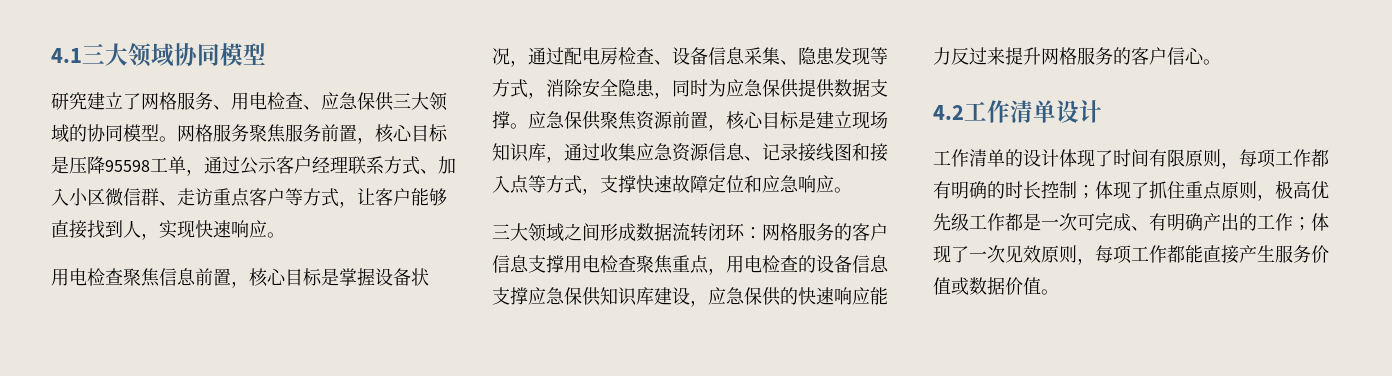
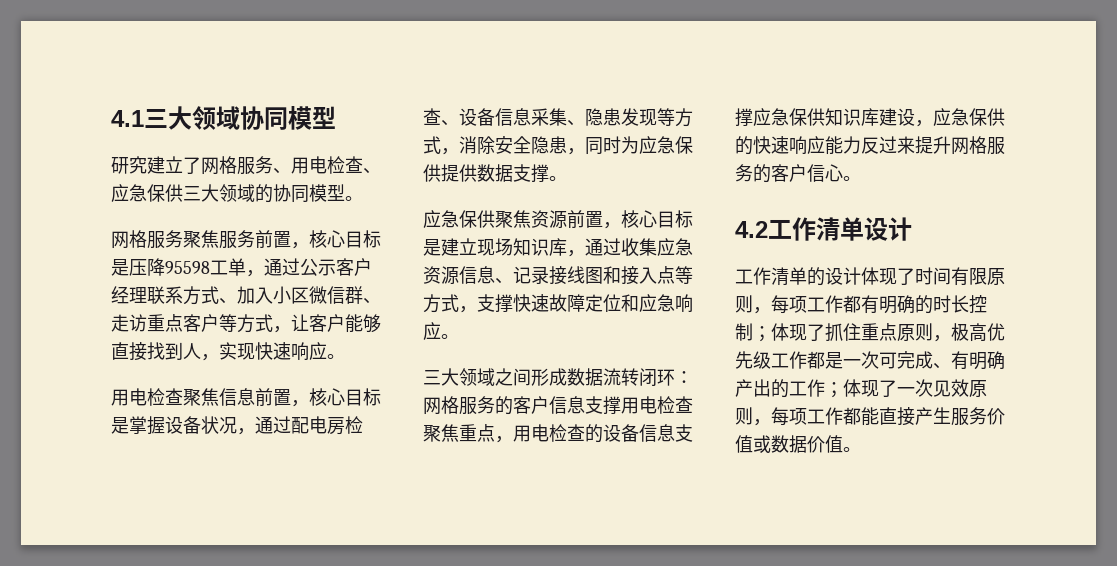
(177, 139) none -> (363, 198) //
(528, 126) none -> (567, 178) //

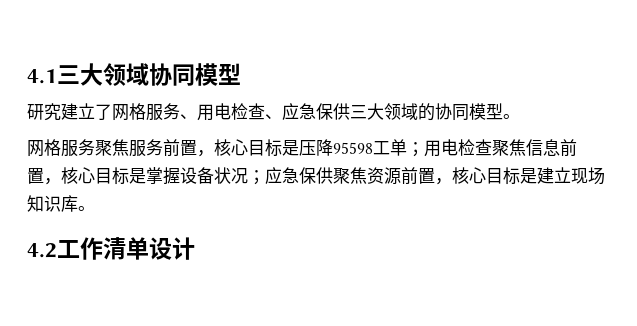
[246,258,372,277] [111,286,381,305] [111,314,381,333] [111,342,345,361] ，通过公示客户经理联系方式、加入小区微信群、走访重点客户等方式，让客户能够直接找到人，实现快速响应。 // -> [407,142,424,157] ；
[237,416,363,435] [423,108,693,127] [423,136,693,155] [423,164,567,182] ，通过配电房检查、设备信息采集、隐患发现等方式，消除安全隐患，同时为应急保供提供数据支撑。 // -> [248,170,265,185] ；
[567,238,693,257] [423,266,693,285] [423,294,693,313] [423,322,459,340] [423,368,693,387] [423,396,693,415] [423,424,693,443] [735,108,1005,127] [735,136,1005,155] [735,164,843,183] ，通过收集应急资源信息、记录接线图和接入点等方式，支撑快速故障定位和应急响应。 // 三大领域之间形成数据流转闭环：网格服务的客户信息支撑用电检查聚焦重点，用电检查的设备信息支撑应急保供知识库建设，应急保供的快速响应能力反过来提升网格服务的客户信心 -> (78, 203) none
[735,267,1005,286] [735,295,987,314] [735,323,1005,342] [735,351,1005,370] [735,379,987,398] [735,407,1005,426] [735,435,861,453] // 工作清单的设计体现了时间有限原则，每项工作都有明确的时长控制；体现了抓住重点原则，极高优先级工作都是一次可完成、有明确产出的工作；体现了一次见效原则，每项工作都能直接产生服务价值或数据价值。 -> (195, 248) none

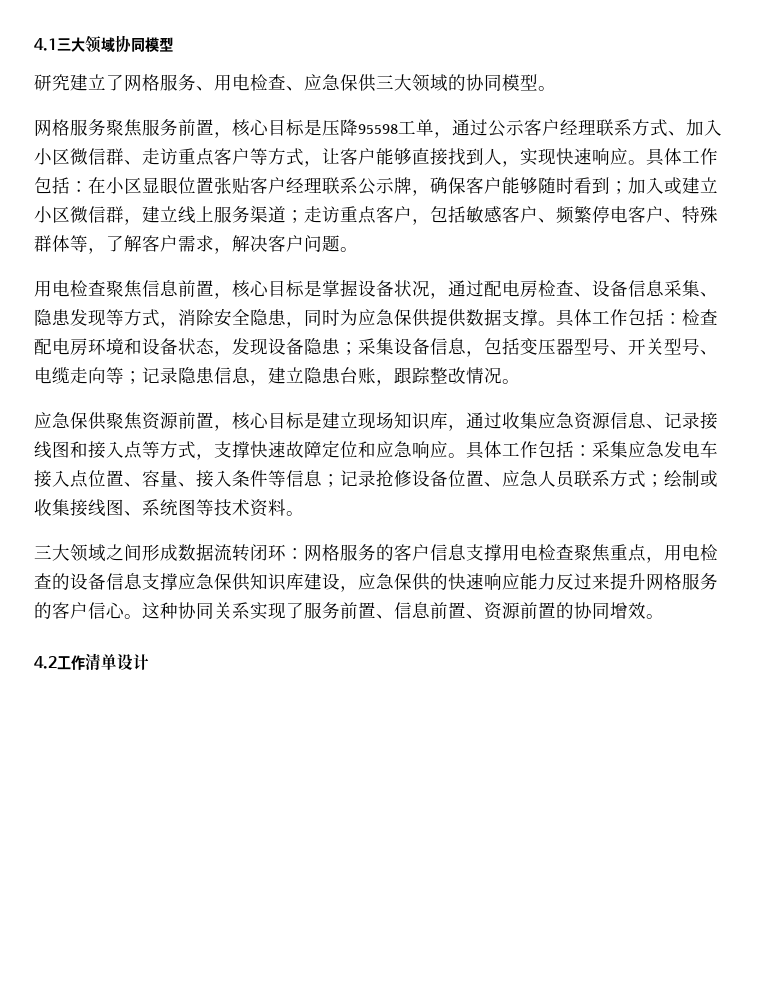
[407,142,424,157] ； -> [434,119,722,138] [34,148,718,167] [34,177,718,196] [34,206,718,225] [34,235,358,254] ，通过公示客户经理联系方式、加入小区微信群、走访重点客户等方式，让客户能够直接找到人，实现快速响应。具体工作包括：在小区显眼位置张贴客户经理联系公示牌，确保客户能够随时看到；加入或建立小区微信群，建立线上服务渠道；走访重点客户，包括敏感客户、频繁停电客户、特殊群体等，了解客户需求，解决客户问题。 //
[248,170,265,185] ； -> [430,280,718,299] [34,308,718,328] [34,338,718,357] [34,367,520,386] ，通过配电房检查、设备信息采集、隐患发现等方式，消除安全隐患，同时为应急保供提供数据支撑。具体工作包括：检查配电房环境和设备状态，发现设备隐患；采集设备信息，包括变压器型号、开关型号、电缆走向等；记录隐患信息，建立隐患台账，跟踪整改情况。 //
(78, 203) none -> [448,412,718,431] [34,440,718,460] [34,470,718,488] [34,499,304,517] [34,543,718,563] [34,572,718,592] [34,602,646,620] ，通过收集应急资源信息、记录接线图和接入点等方式，支撑快速故障定位和应急响应。具体工作包括：采集应急发电车接入点位置、容量、接入条件等信息；记录抢修设备位置、应急人员联系方式；绘制或收集接线图、系统图等技术资料。 // 三大领域之间形成数据流转闭环：网格服务的客户信息支撑用电检查聚焦重点，用电检查的设备信息支撑应急保供知识库建设，应急保供的快速响应能力反过来提升网格服务的客户信心。这种协同关系实现了服务前置、信息前置、资源前置的协同增效

